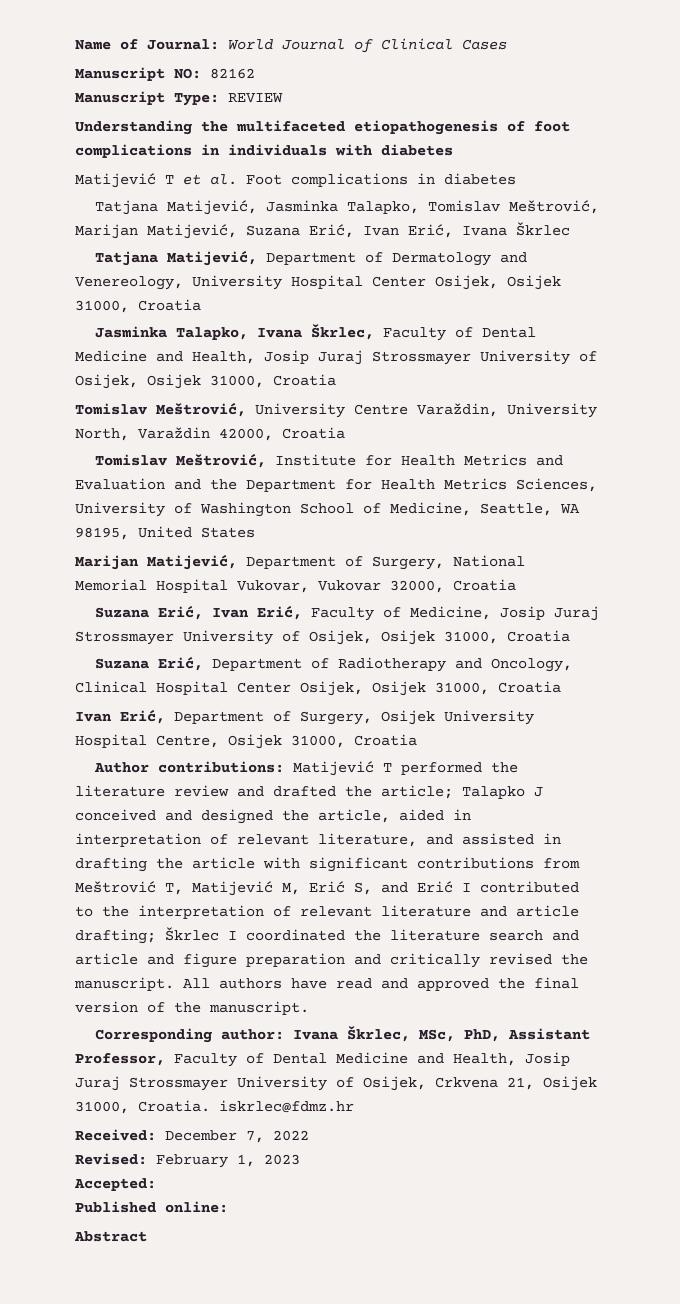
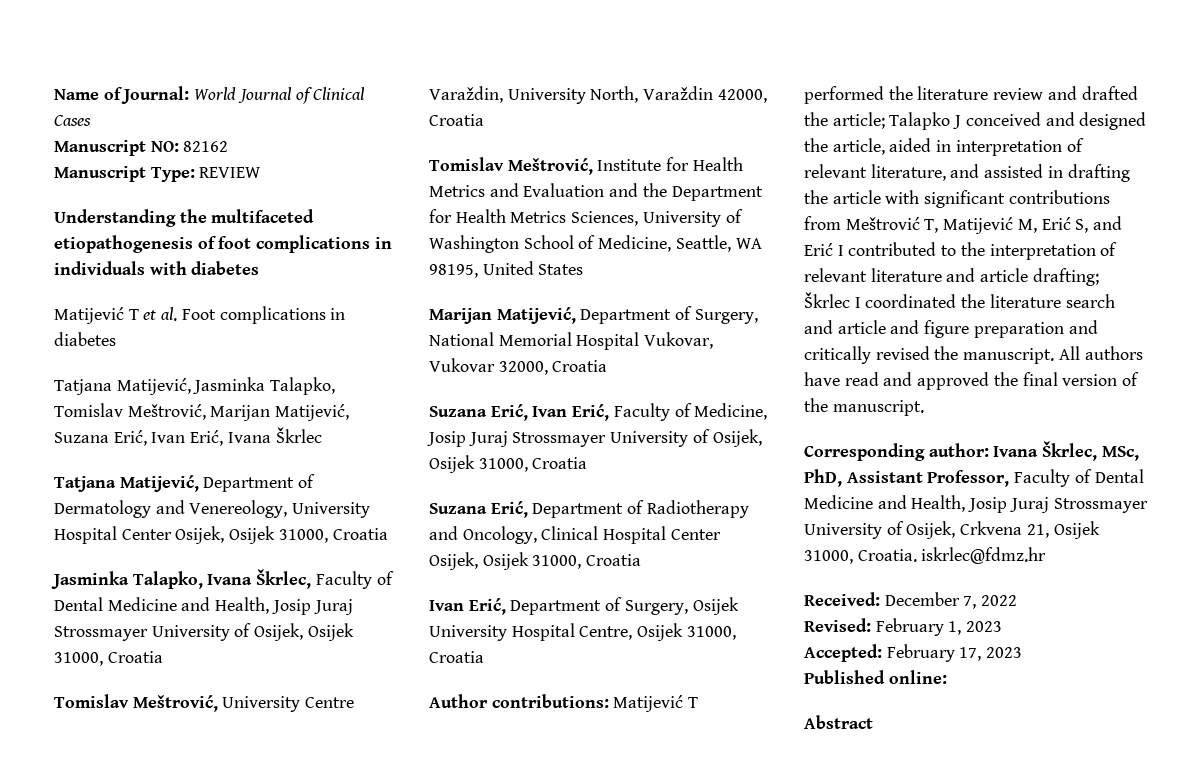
(156, 1184) none -> [886,644,1023,662] February 17, 2023

